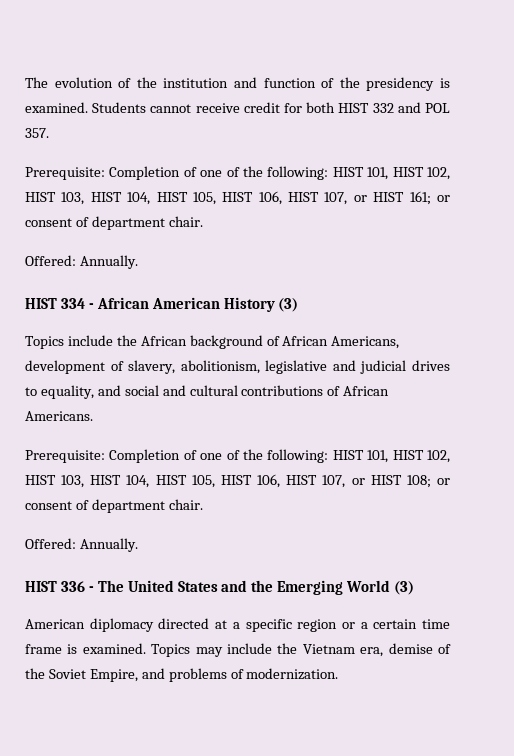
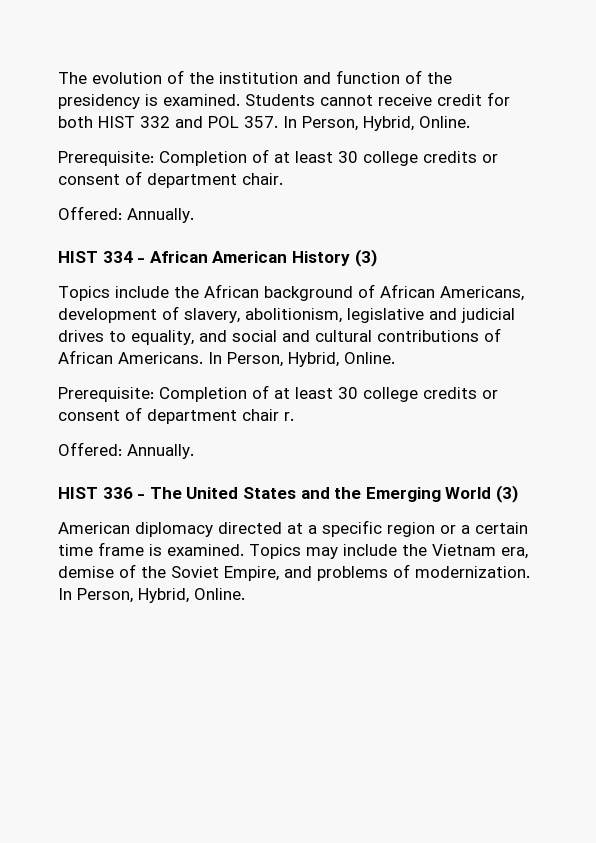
[25,166,450,180] [25,191,431,205] // Prerequisite: Completion of one of the following: HIST 101, HIST 102, HIST 103, HIST 104, HIST 105, HIST 106, HIST 107, or HIST 161; -> [283,116,470,131] [58,149,477,166] In Person, Hybrid, Online. // Prerequisite: Completion of at least 30 college credits
[25,449,450,463] [25,474,450,488] [25,499,203,513] // Prerequisite: Completion of one of the following: HIST 101, HIST 102, HIST 103, HIST 104, HIST 105, HIST 106, HIST 107, or HIST 108; or consent of department chair. -> [208,352,395,367] [58,385,498,402] [58,407,294,424] In Person, Hybrid, Online. // Prerequisite: Completion of at least 30 college credits or consent of department chair r.
(339, 674) none -> [58,588,245,603] In Person, Hybrid, Online.

